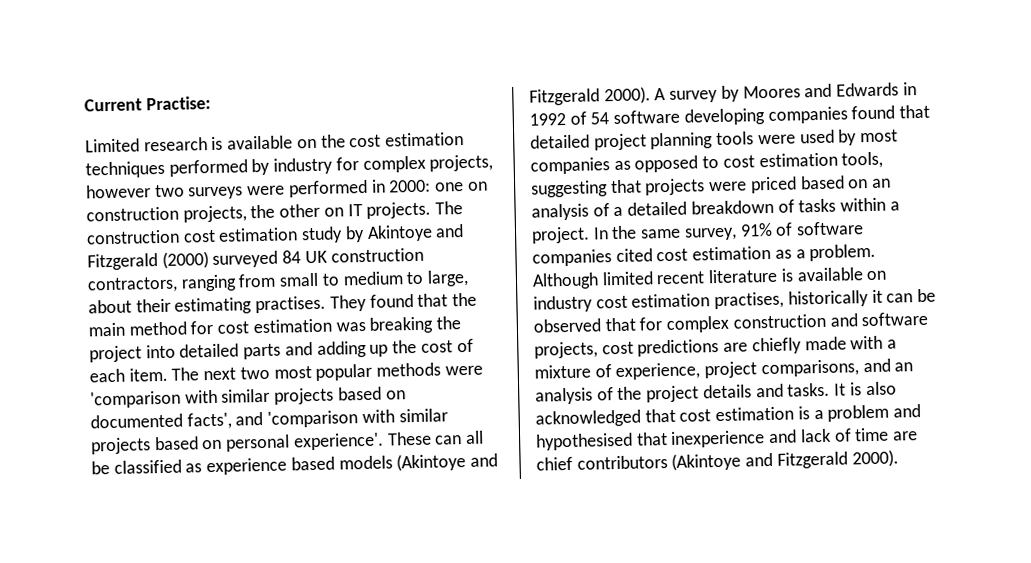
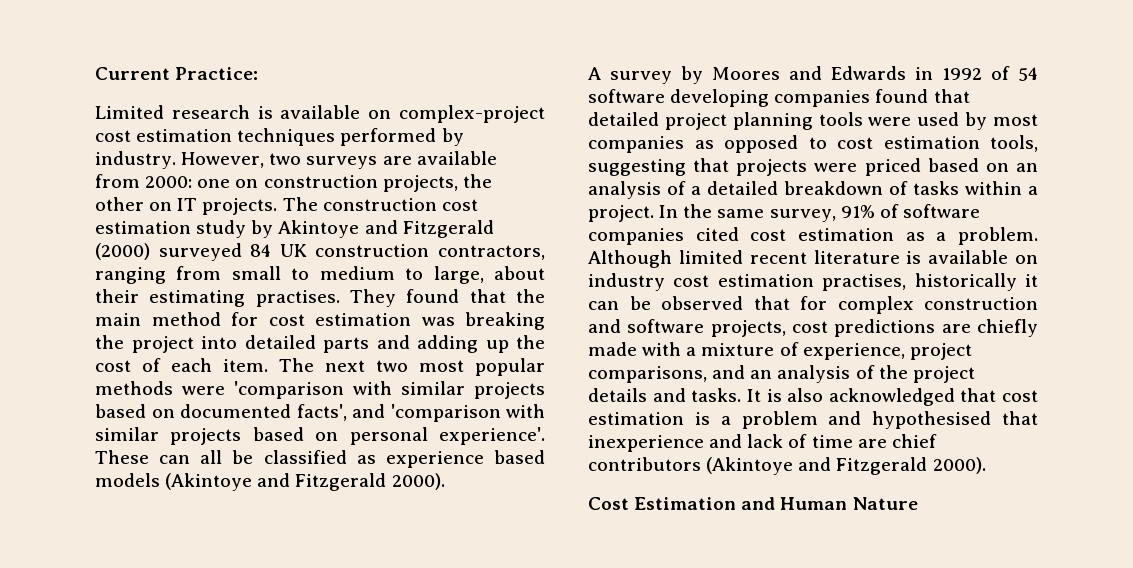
[145,95,211,111] Practise: -> [175,67,259,80] Practice:
[320,134,346,148] the -> [399,105,545,123] complex-project
[273,154,494,175] [86,179,386,200] industry for complex projects, however two surveys were performed in -> [95,151,497,169] [95,174,140,188] industry. However, two surveys are available from
(651, 95) none -> (445, 481) //
(899, 458) none -> [588,497,918,510] // Cost Estimation and Human Nature

